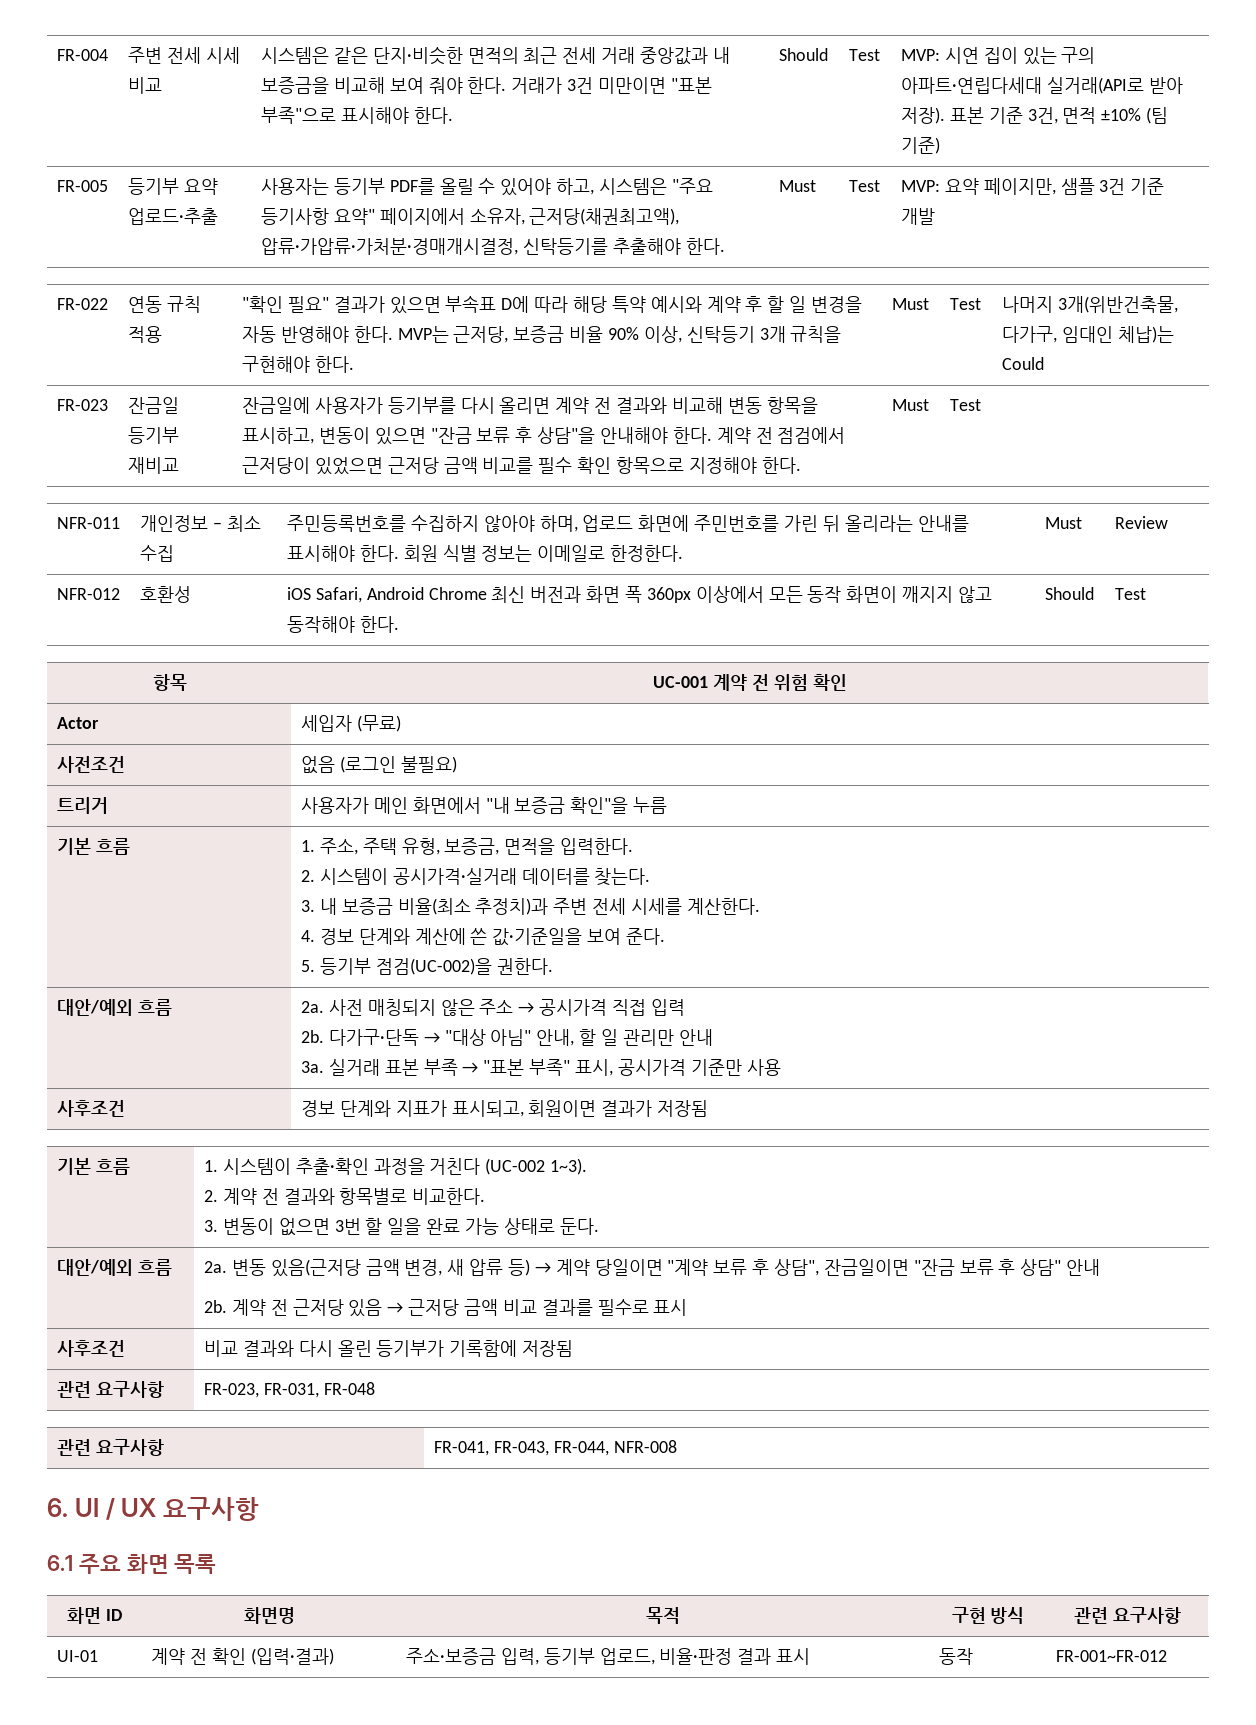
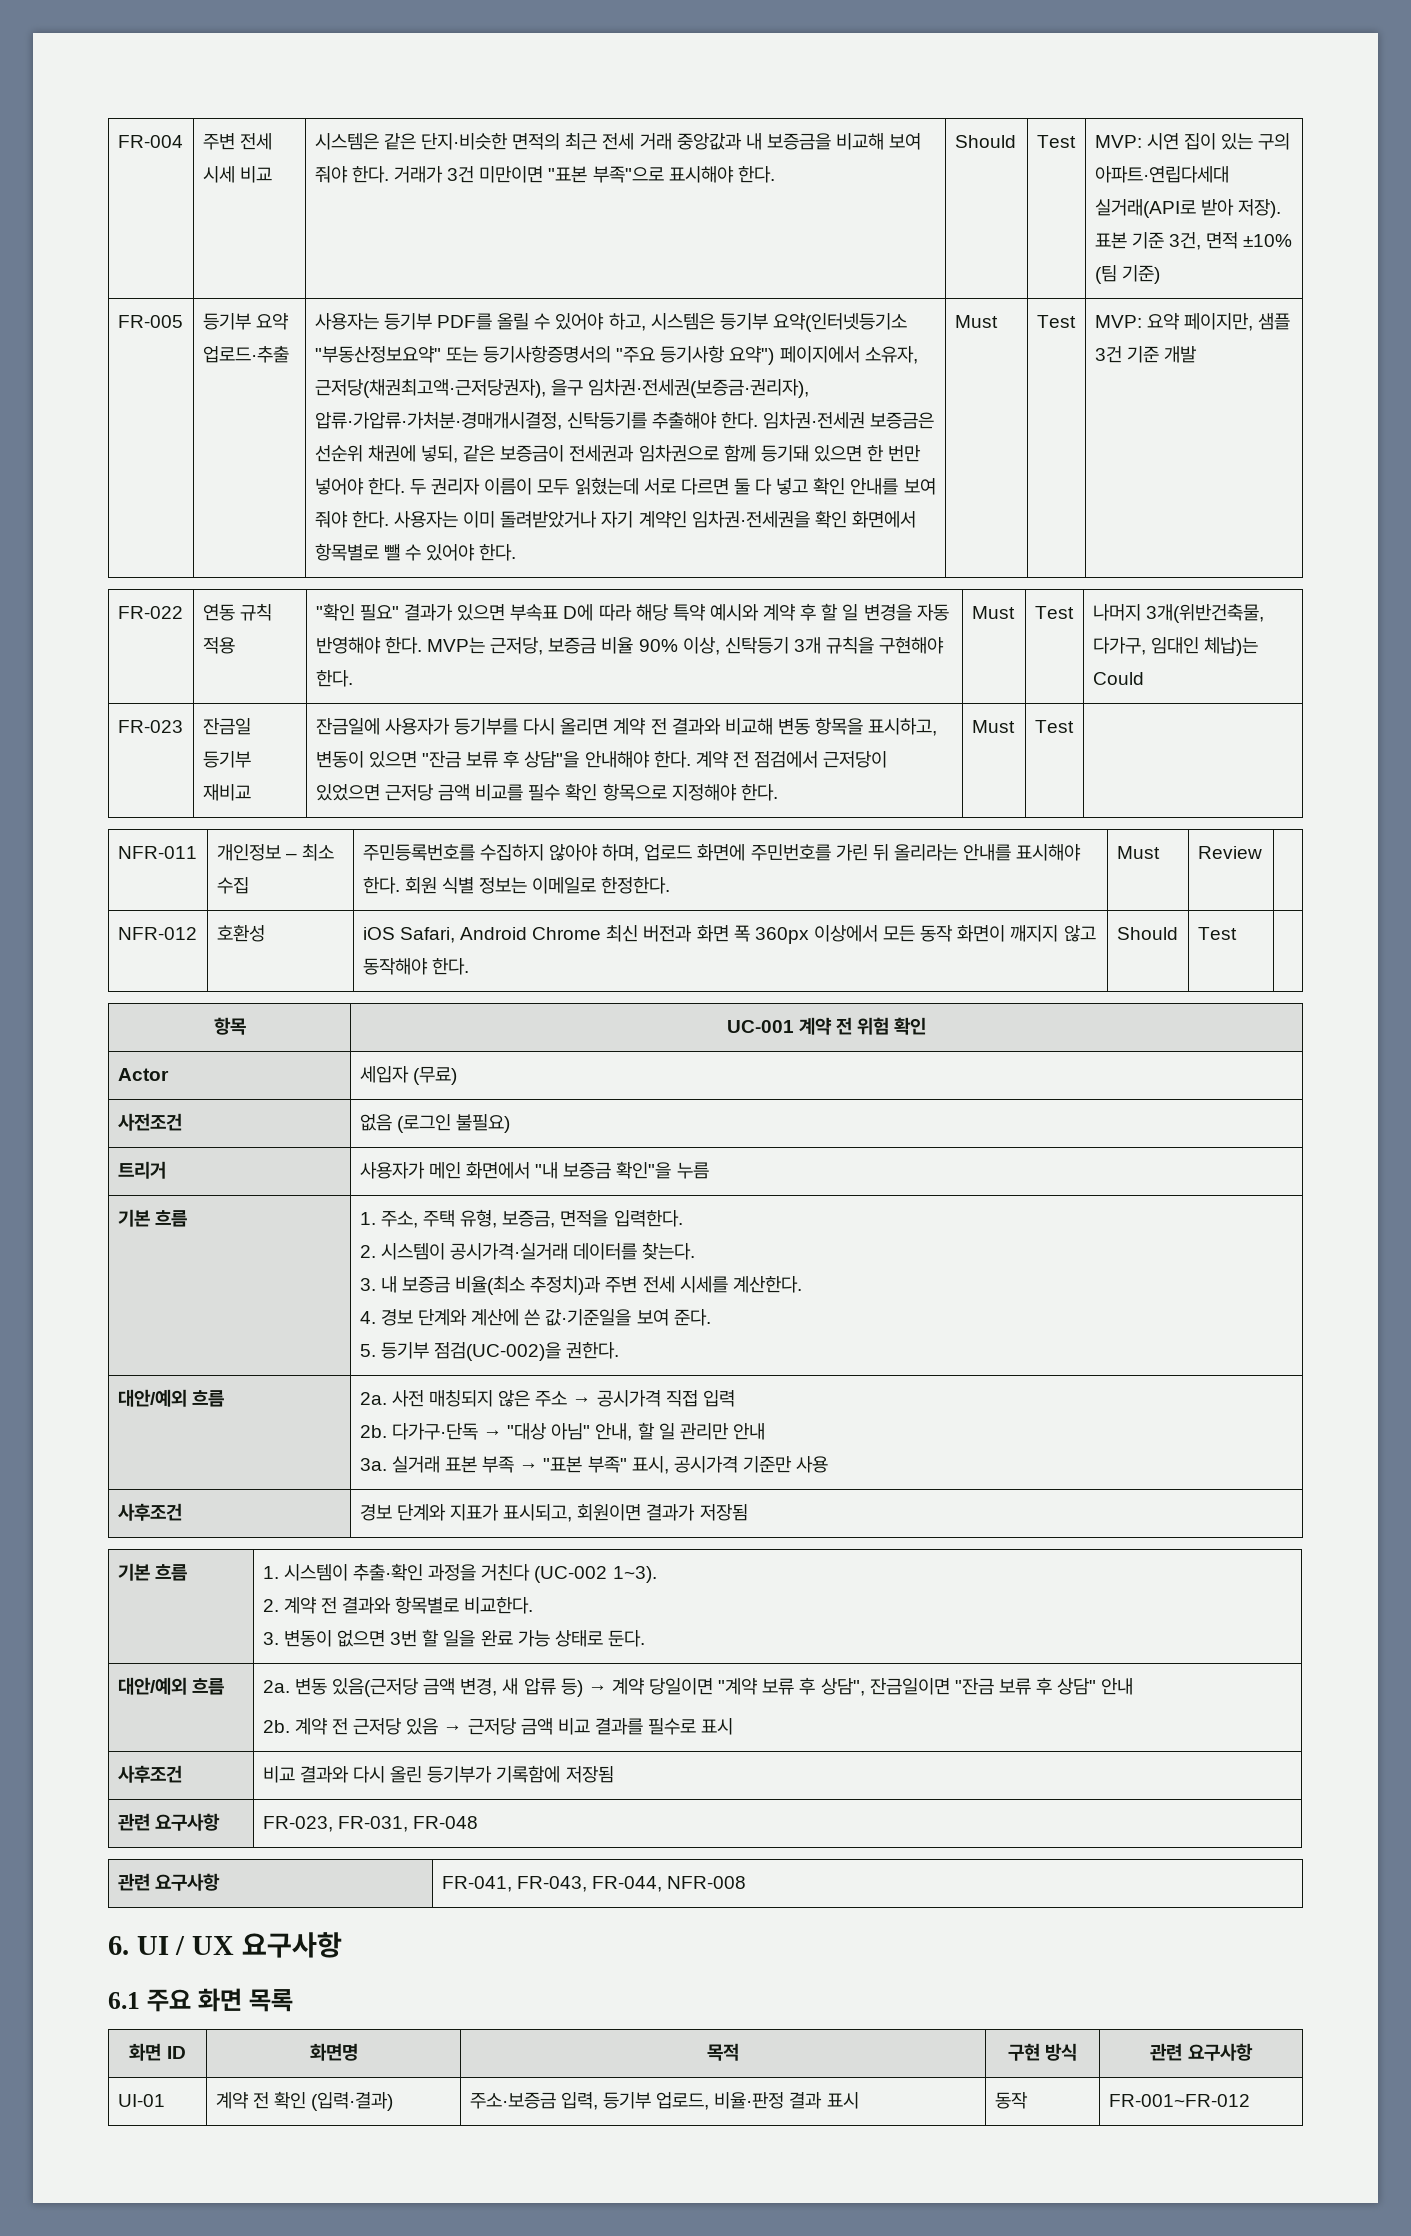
(667, 186) none -> [719,313,907,332] [314,345,612,363] 등기부 요약(인터넷등기소 "부동산정보요약" 또는 등기사항증명서의
[333,208,375,225] 요약" -> [729,346,775,365] 요약")
[529,208,680,225] 근저당(채권최고액), -> [314,379,810,398] 근저당(채권최고액·근저당권자), 을구 임차권·전세권(보증금·권리자),
(725, 246) none -> [763,412,935,429] [314,444,922,463] [314,477,936,495] [314,510,916,528] [314,543,517,561] 임차권·전세권 보증금은 선순위 채권에 넣되, 같은 보증금이 전세권과 임차권으로 함께 등기돼 있으면 한 번만 넣어야 한다. 두 권리자 이름이 모두 읽혔는데 서로 다르면 둘 다 넣고 확인 안내를 보여 줘야 한다. 사용자는 이미 돌려받았거나 자기 계약인 임차권·전세권을 확인 화면에서 항목별로 뺄 수 있어야 한다.

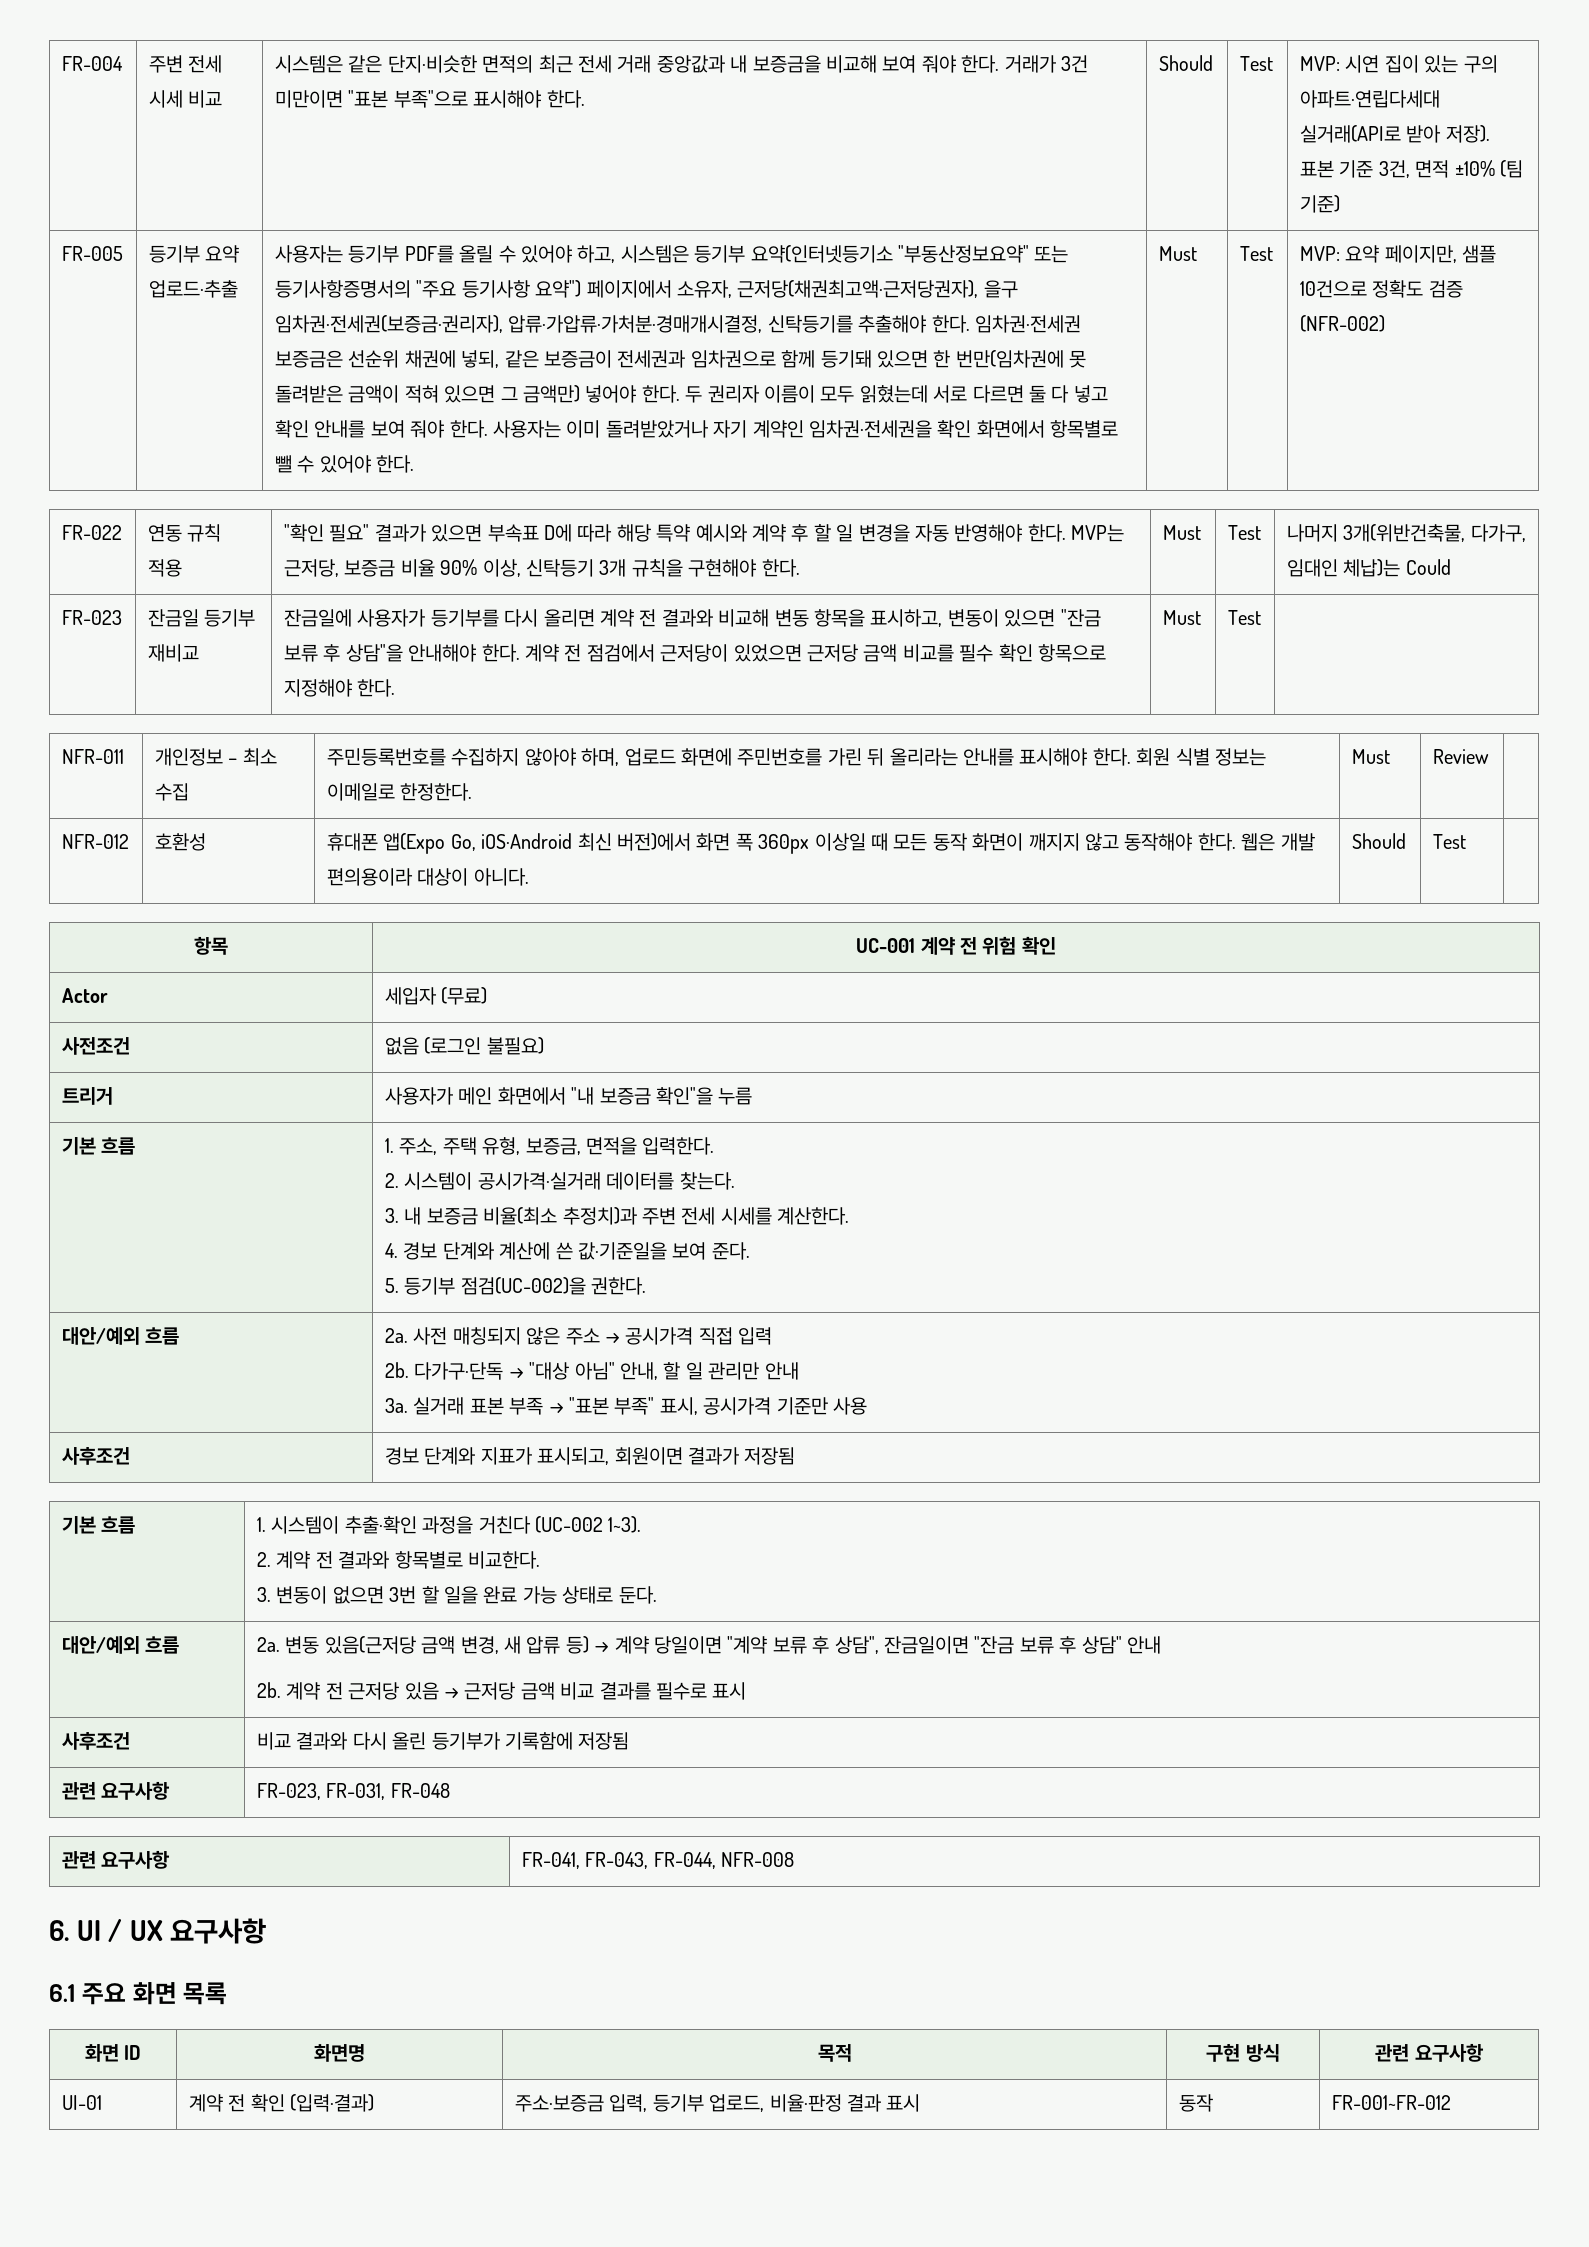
[888,445,922,462] 번만 -> [955,350,1087,368] [274,385,580,403] 번만(임차권에 못 돌려받은 금액이 적혀 있으면 그 금액만)
[1094,346,1198,363] 3건 기준 개발 -> [1299,280,1463,298] [1299,315,1385,332] 10건으로 정확도 검증 (NFR-002)
[362,925,693,943] iOS Safari, Android Chrome 최신 버전과 -> [326,833,691,854] 휴대폰 앱(Expo Go, iOS·Android 최신 버전)에서
[813,925,878,942] 이상에서 -> [814,833,888,851] 이상일 때
(469, 966) none -> [1241,833,1315,851] [326,868,529,886] 웹은 개발 편의용이라 대상이 아니다.

